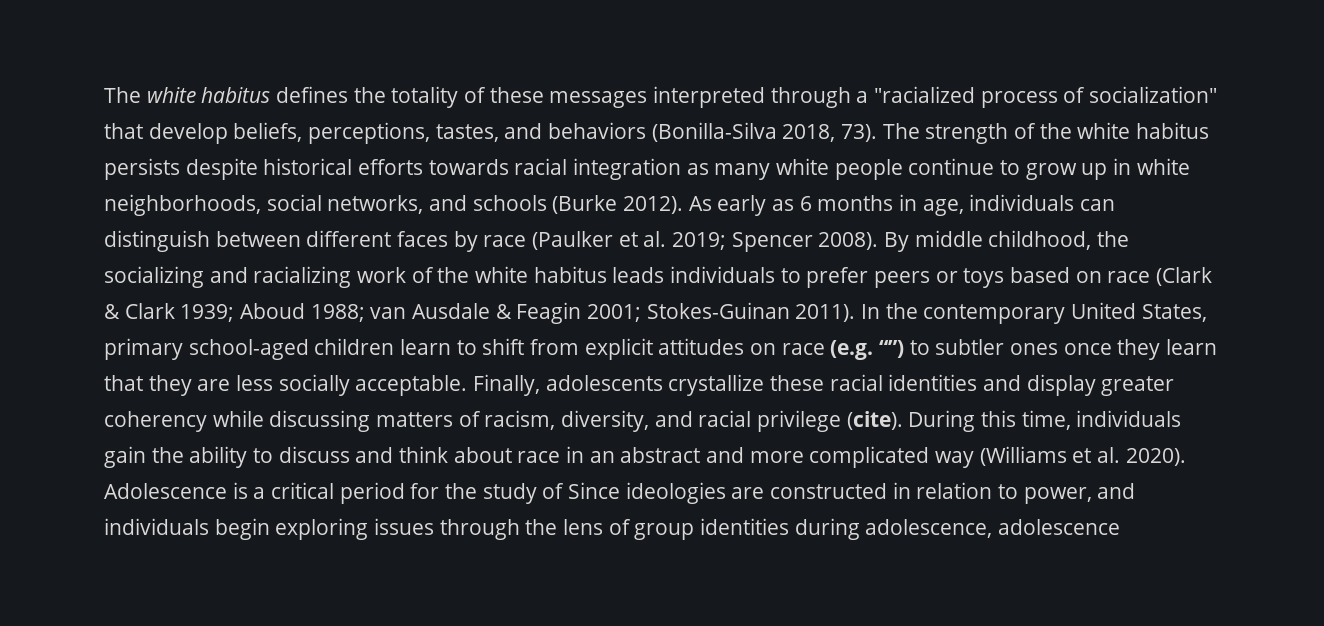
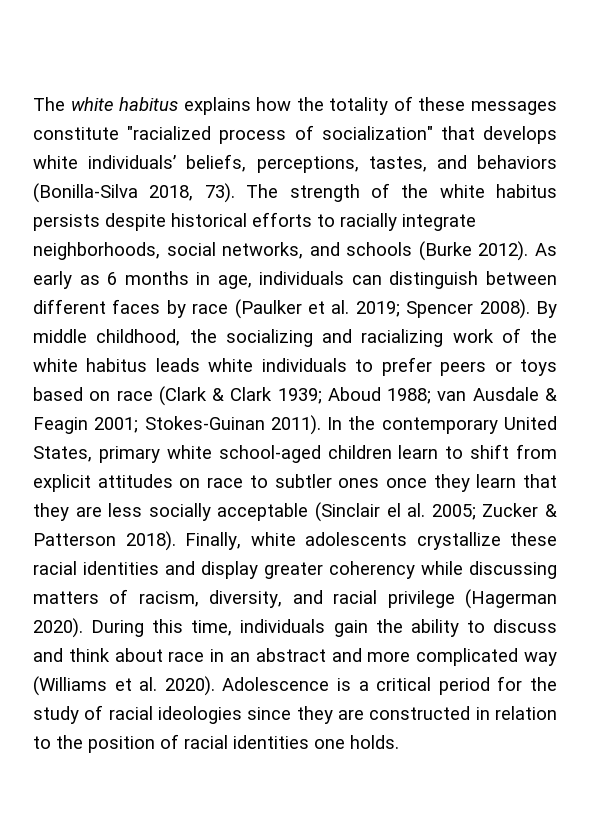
[276,86,349,103] defines -> [183,97,292,115] explains how
[653,86,869,108] interpreted through a -> [33,127,119,140] constitute
[148,123,228,144] develop -> [483,126,557,144] [33,155,177,169] develops white individuals’
[428,158,1190,180] towards racial integration as many white people continue to grow up in white -> [317,213,476,231] to racially integrate
(665, 275) none -> [208,358,254,372] white
(183, 349) none -> [166,445,212,459] white
[830,340,905,360] (e.g. “”) -> (244, 482) none
[355,374,541,396] acceptable. Finally, -> [217,502,558,522] [33,531,296,551] acceptable (Sinclair el al. 2005; Zucker & Patterson 2018). Finally, white
[846,411,903,430] (cite). -> [465,589,557,609] [33,618,83,638] (Hagerman 2020).
[568,482,726,504] Since ideologies -> [108,706,333,724] racial ideologies since they
[1023,483,1136,504] [104,518,1121,540] power, and individuals begin exploring issues through the lens of group identities during adolescence, adolescence -> [56,734,399,753] the position of racial identities one holds.

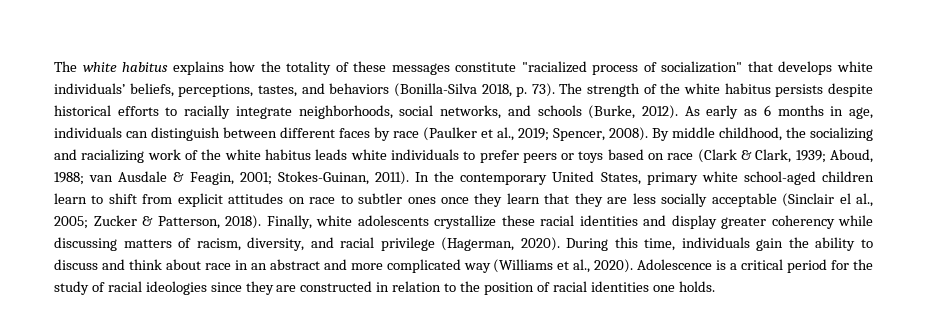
(194, 193) none -> [516,87,528,97] p.
[418,241,472,261] (Burke -> [588,105,636,119] (Burke,
[331,300,474,318] al. 2019; Spencer -> [497,127,605,141] al., 2019; Spencer,
[230,387,381,404] Clark 1939; Aboud -> [755,149,874,163] Clark, 1939; Aboud,
[33,416,265,434] Feagin 2001; Stokes-Guinan -> [189,171,369,185] Feagin, 2001; Stokes-Guinan,
[407,503,426,517] al. -> [856,193,874,207] al.,
[33,533,116,546] Patterson -> [157,216,220,229] Patterson,
[465,589,557,609] (Hagerman -> [441,237,515,251] (Hagerman,
[139,677,158,691] al. -> [573,259,591,273] al.,

